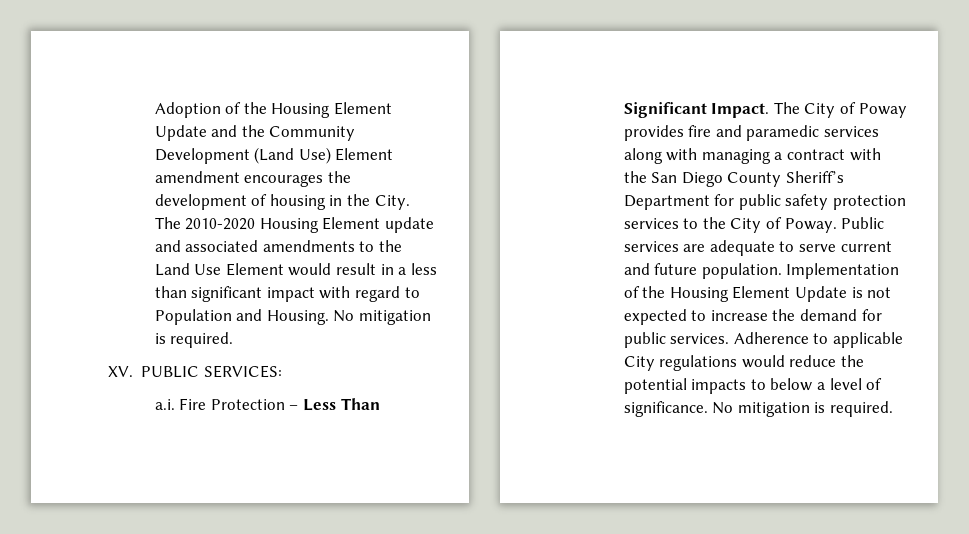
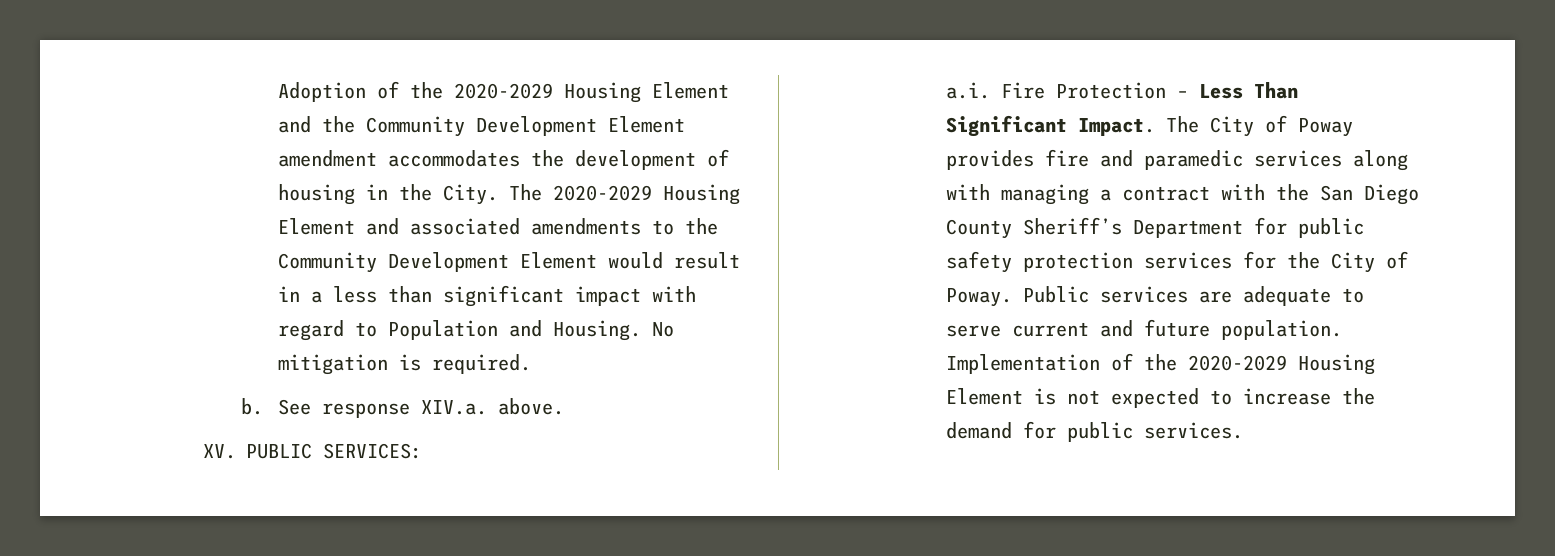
[271,102,392,118] [154,125,207,141] Housing Element Update -> [453,82,729,103] 2020-2029 Housing Element
[254,147,331,164] (Land Use) -> (597, 126) none
[244,174,324,187] encourages -> [387,150,520,167] accommodates
[185,217,434,233] 2010-2020 Housing Element update -> [552,184,740,205] [277,218,355,235] 2020-2029 Housing Element
[154,263,222,276] Land Use -> [277,252,509,273] Community Development
(234, 340) none -> [240,398,564,418] // b. See response XIV.a. above.
[683,218,699,229] to -> [1242,251,1276,269] for
[669,286,847,302] Housing Element Update -> [1187,354,1375,375] [945,388,1023,405] 2020-2029 Housing Element
[733,332,903,348] [623,355,864,371] [623,378,883,394] [623,401,893,417] Adherence to applicable City regulations would reduce the potential impacts to below a level of significance. No mitigation is required. -> (1243, 430) none

